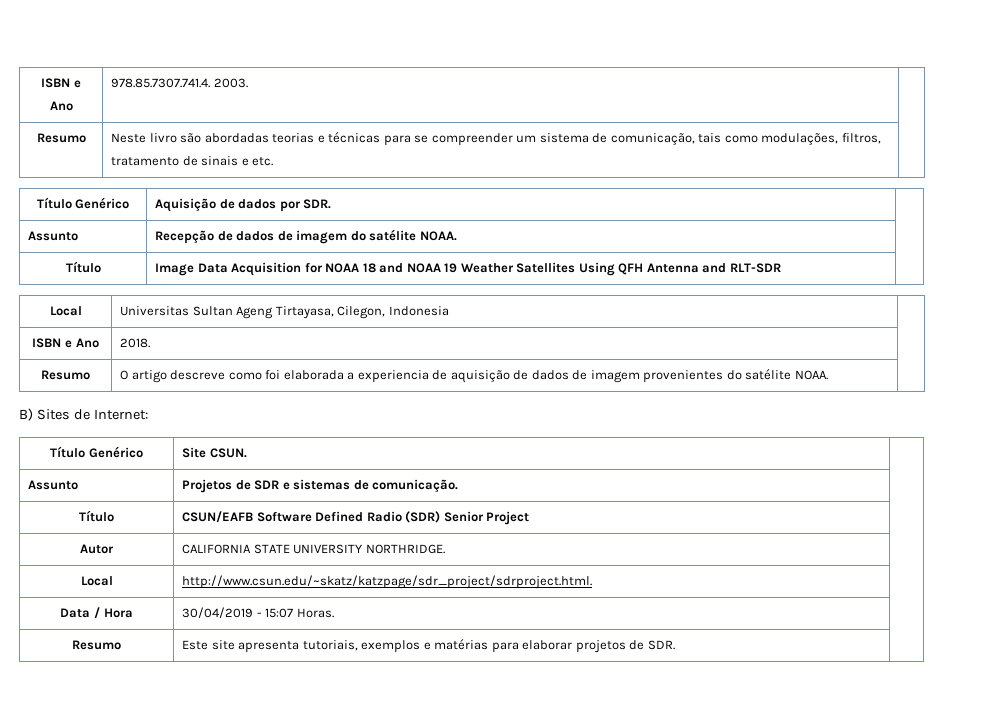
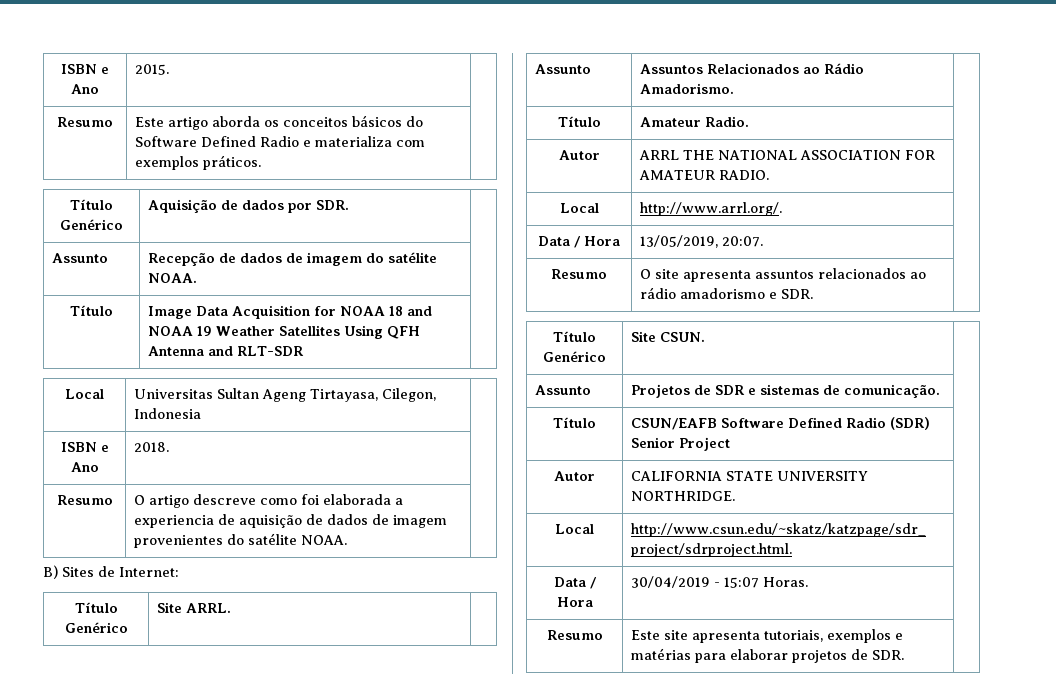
[41,78,81,88] [49,101,73,111] [111,78,248,88] [36,133,86,143] [111,132,881,146] [111,156,274,166] ISBN e Ano | 978.85.7307.741.4. 2003. | // Resumo | Neste livro são abordadas teorias e técnicas para se compreender um sistema de comunicação, tais como modulações, filtros, tratamento de sinais e etc. -> [61,64,109,74] [71,84,99,94] [135,64,170,75] [57,117,113,127] [135,115,424,130] [135,136,426,147] [135,155,262,170] ISBN e Ano | 2015. | // Resumo | Este artigo aborda os conceitos básicos do Software Defined Radio e materializa com exemplos práticos.
(148, 414) none -> [74,602,118,613] [64,622,128,633] [157,602,232,613] [535,64,592,74] [640,63,865,74] [640,83,735,94] [557,116,601,127] [640,116,750,127] [558,150,600,160] [639,150,936,160] [639,170,770,180] [559,203,599,213] [640,202,783,216] [538,236,620,248] [640,235,764,248] [551,269,607,279] [640,268,927,282] [640,287,814,299] // Título Genérico | Site ARRL. | // Assunto | Assuntos Relacionados ao Rádio Amadorismo. | // Título | Amateur Radio. | // Autor | ARRL THE NATIONAL ASSOCIATION FOR AMATEUR RADIO. | // Local | http://www.arrl.org/. | // Data / Hora | 13/05/2019, 20:07. | // Resumo | O site apresenta assuntos relacionados ao rádio amadorismo e SDR. |

